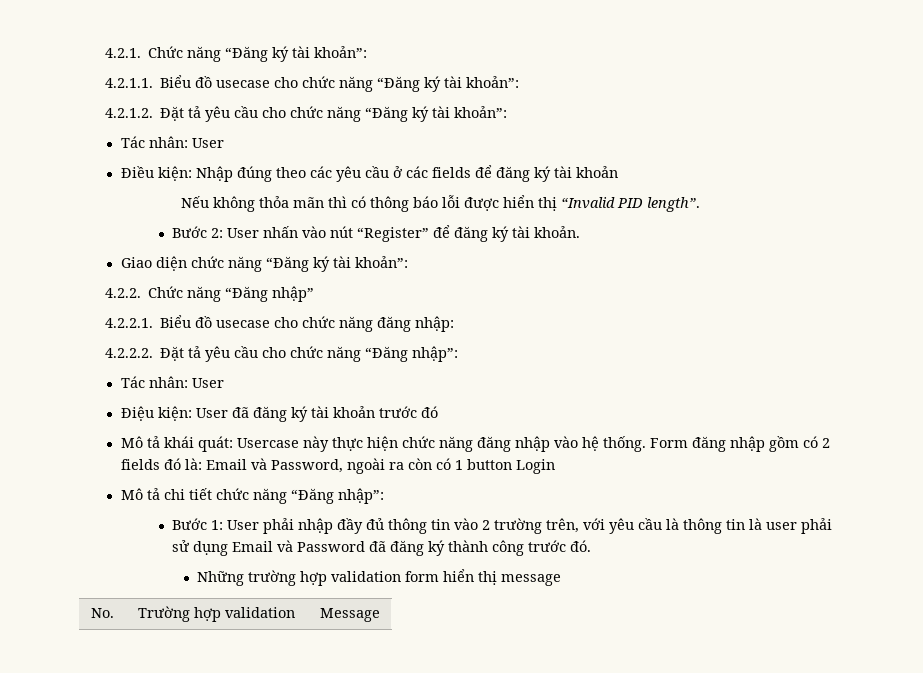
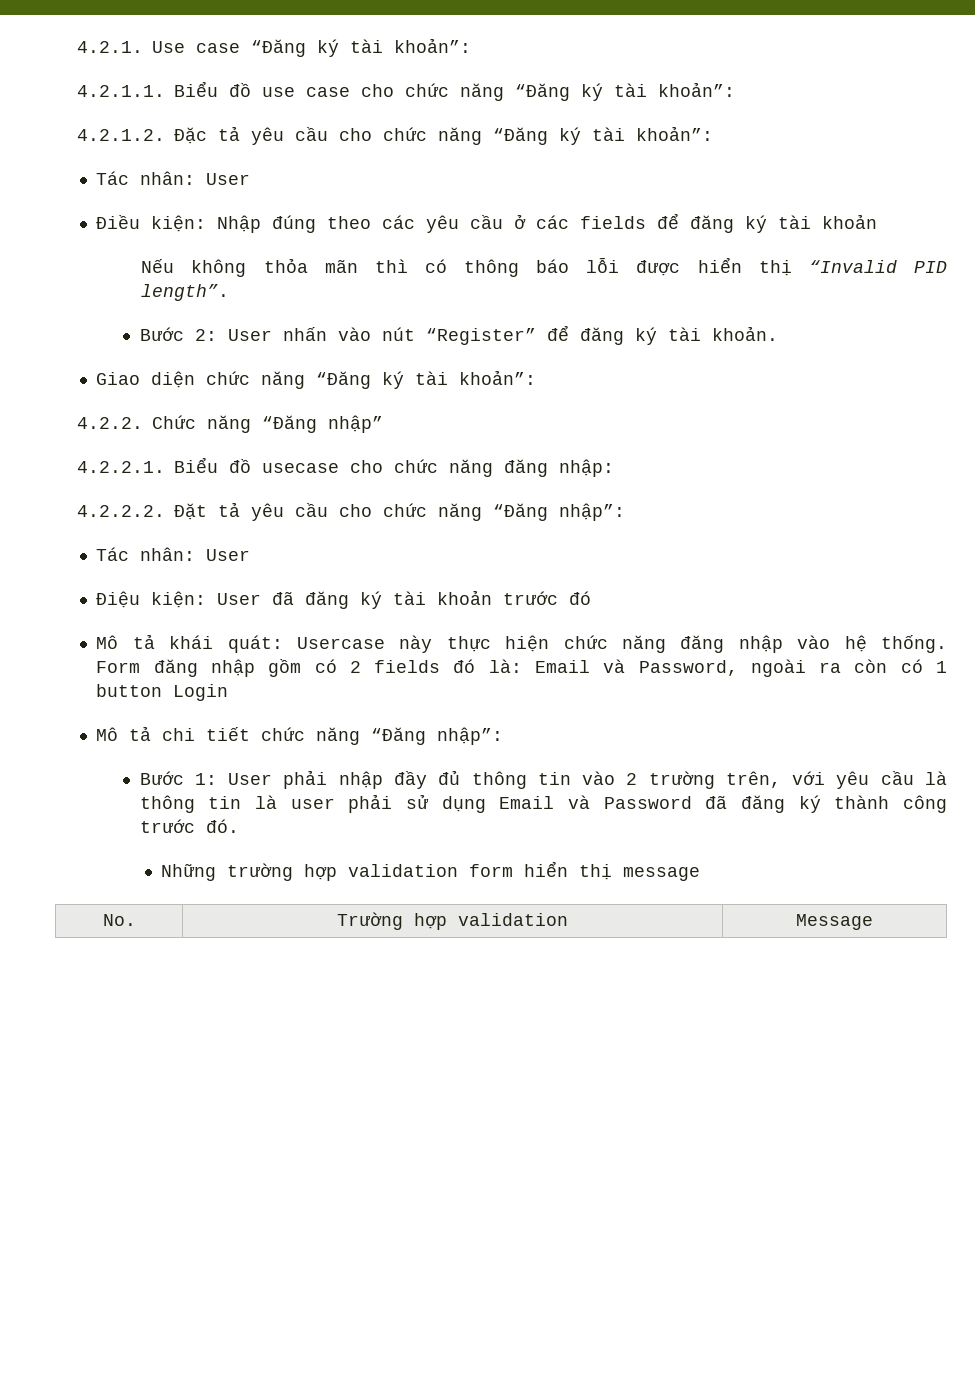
[147,46,221,62] Chức năng -> [151,41,240,53] Use case
[215,80,270,88] usecase -> [261,87,350,97] use case
[159,106,184,121] Đặt -> [173,127,207,144] Đặc

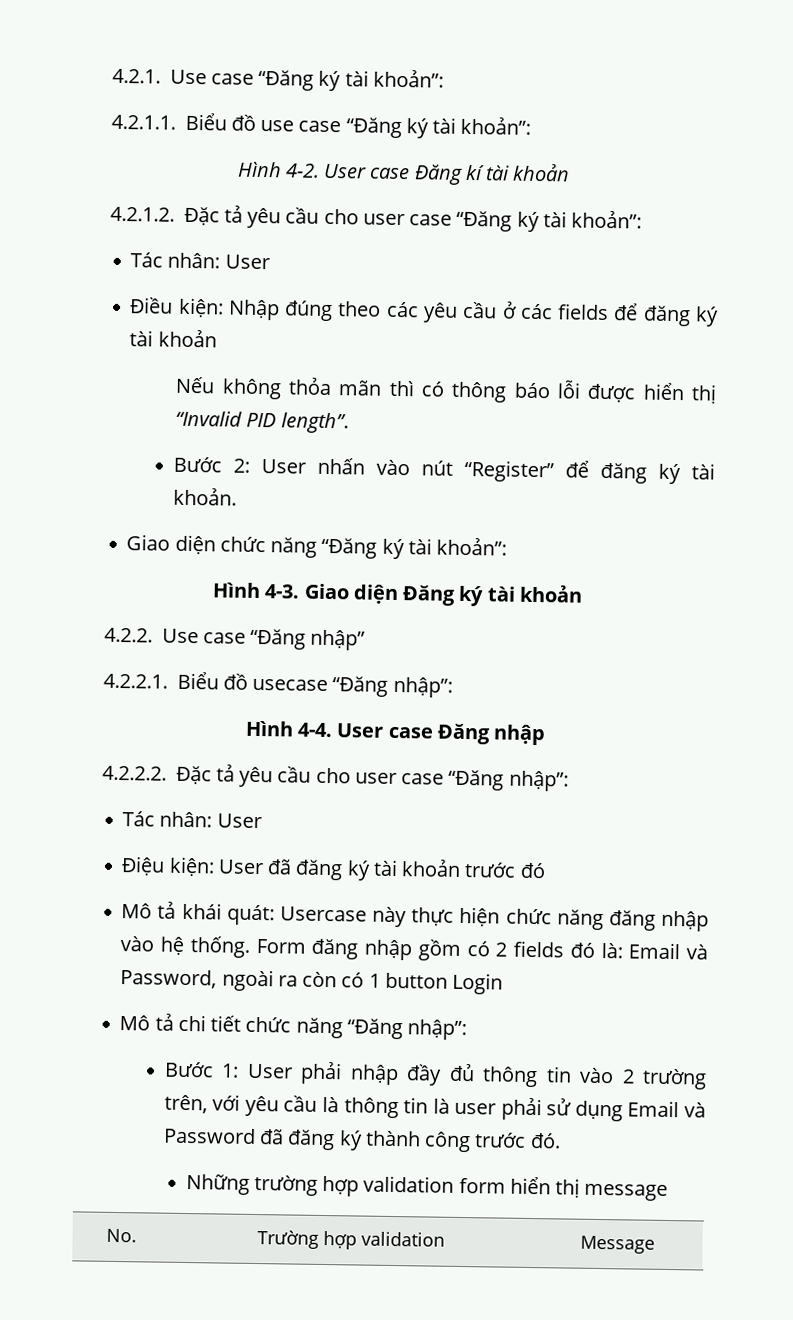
[360,82,735,101] cho chức năng “Đăng ký tài khoản”: -> [345,116,532,139] [236,161,571,185] “Đăng ký tài khoản”: // Hình 4-2. User case Đăng kí tài khoản
[382,127,482,145] chức năng -> [362,213,453,226] user case
(537, 377) none -> [212,582,583,607] // Hình 4-3. Giao diện Đăng ký tài khoản
[151,415,251,433] Chức năng -> [161,628,246,644] Use case
[349,459,614,477] cho chức năng đăng nhập: -> [332,676,453,698] [244,720,547,746] “Đăng nhập”: // Hình 4-4. User case Đăng nhập
[173,502,482,521] Đặt tả yêu cầu cho chức năng -> [175,764,445,788] Đặc tả yêu cầu cho user case

